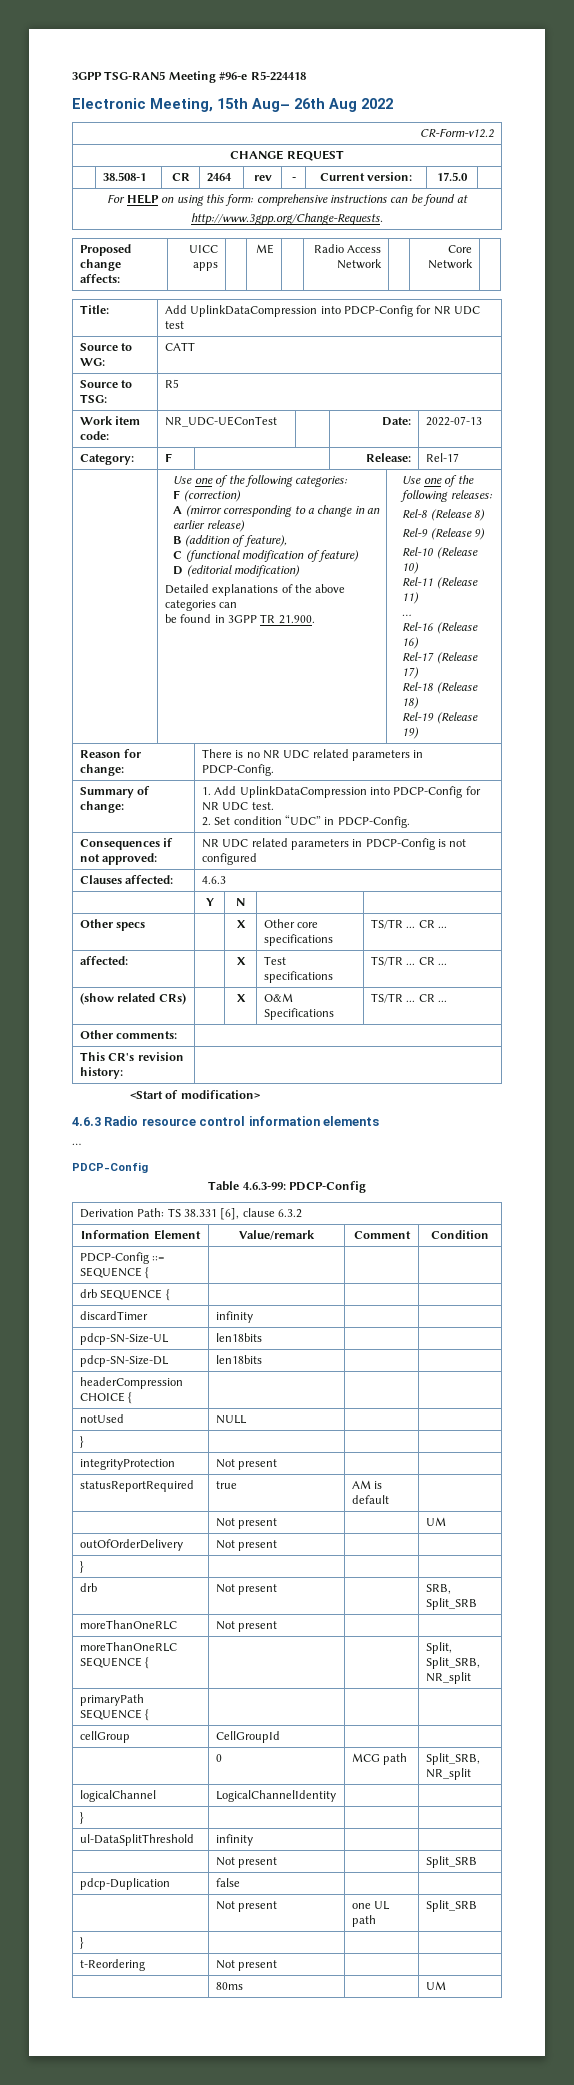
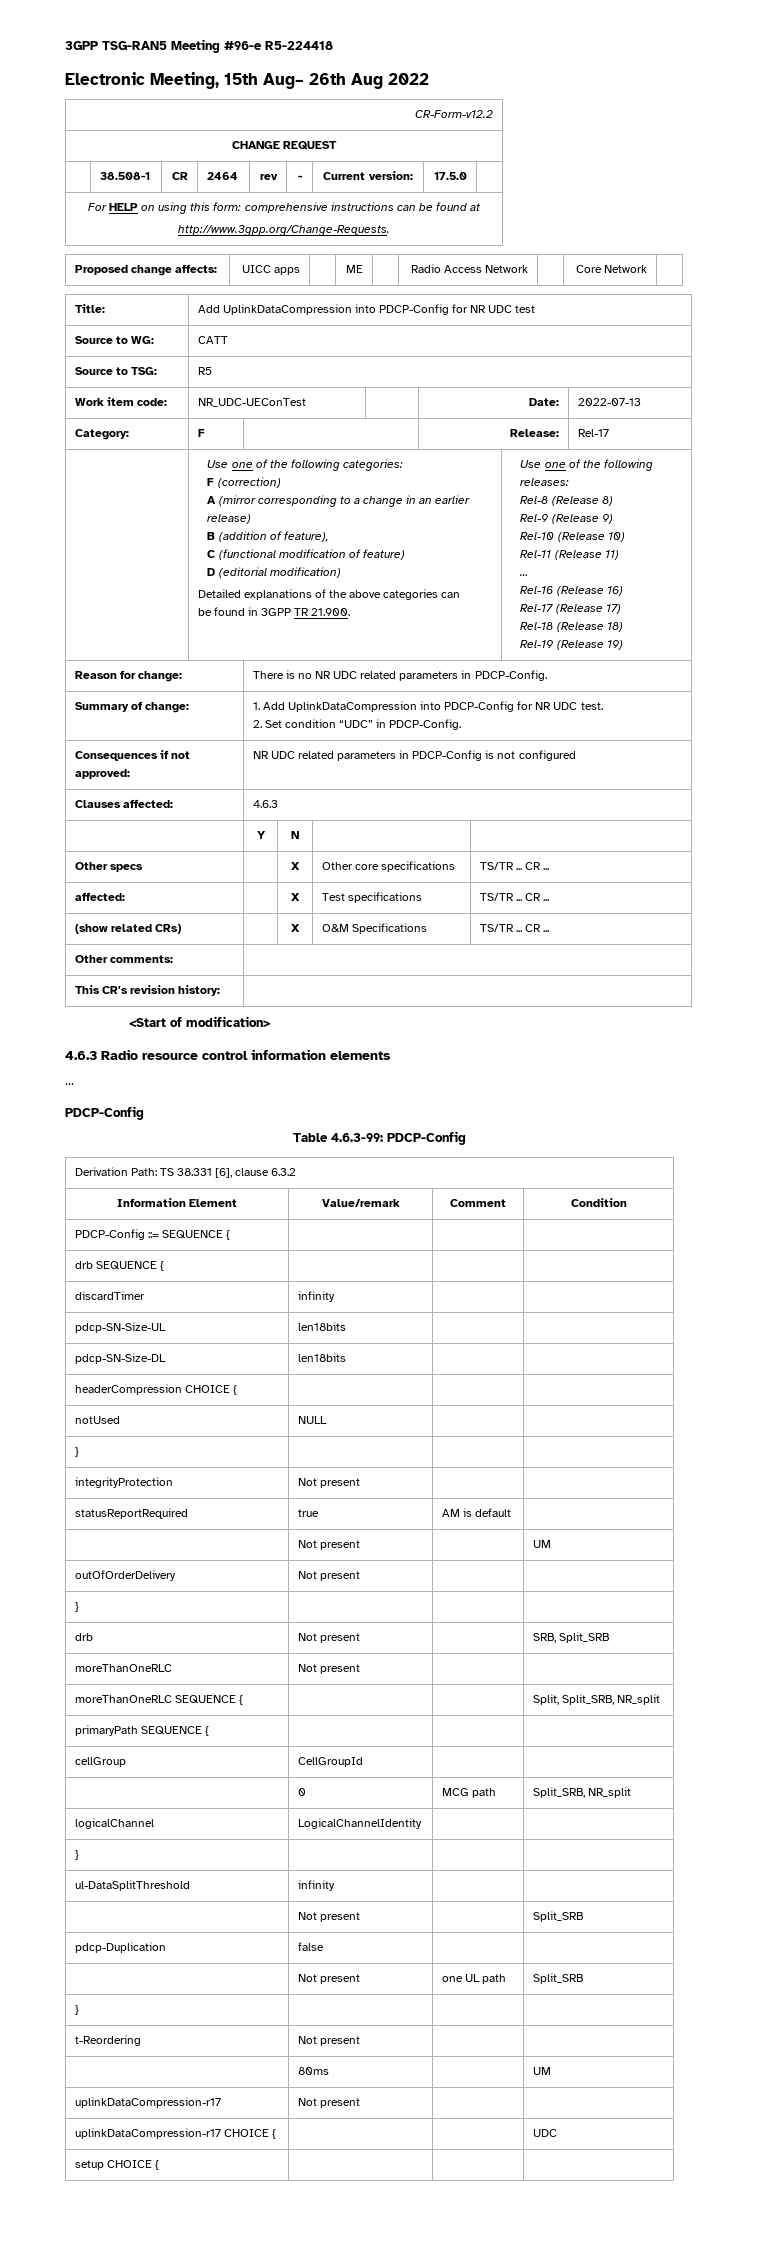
(446, 1985) none -> [74,2097,221,2108] [297,2098,360,2108] [74,2128,276,2139] [532,2129,557,2137] [74,2160,159,2170] // uplinkDataCompression-r17 | Not present | | // uplinkDataCompression-r17 CHOICE { | | | UDC // setup CHOICE { | | |

